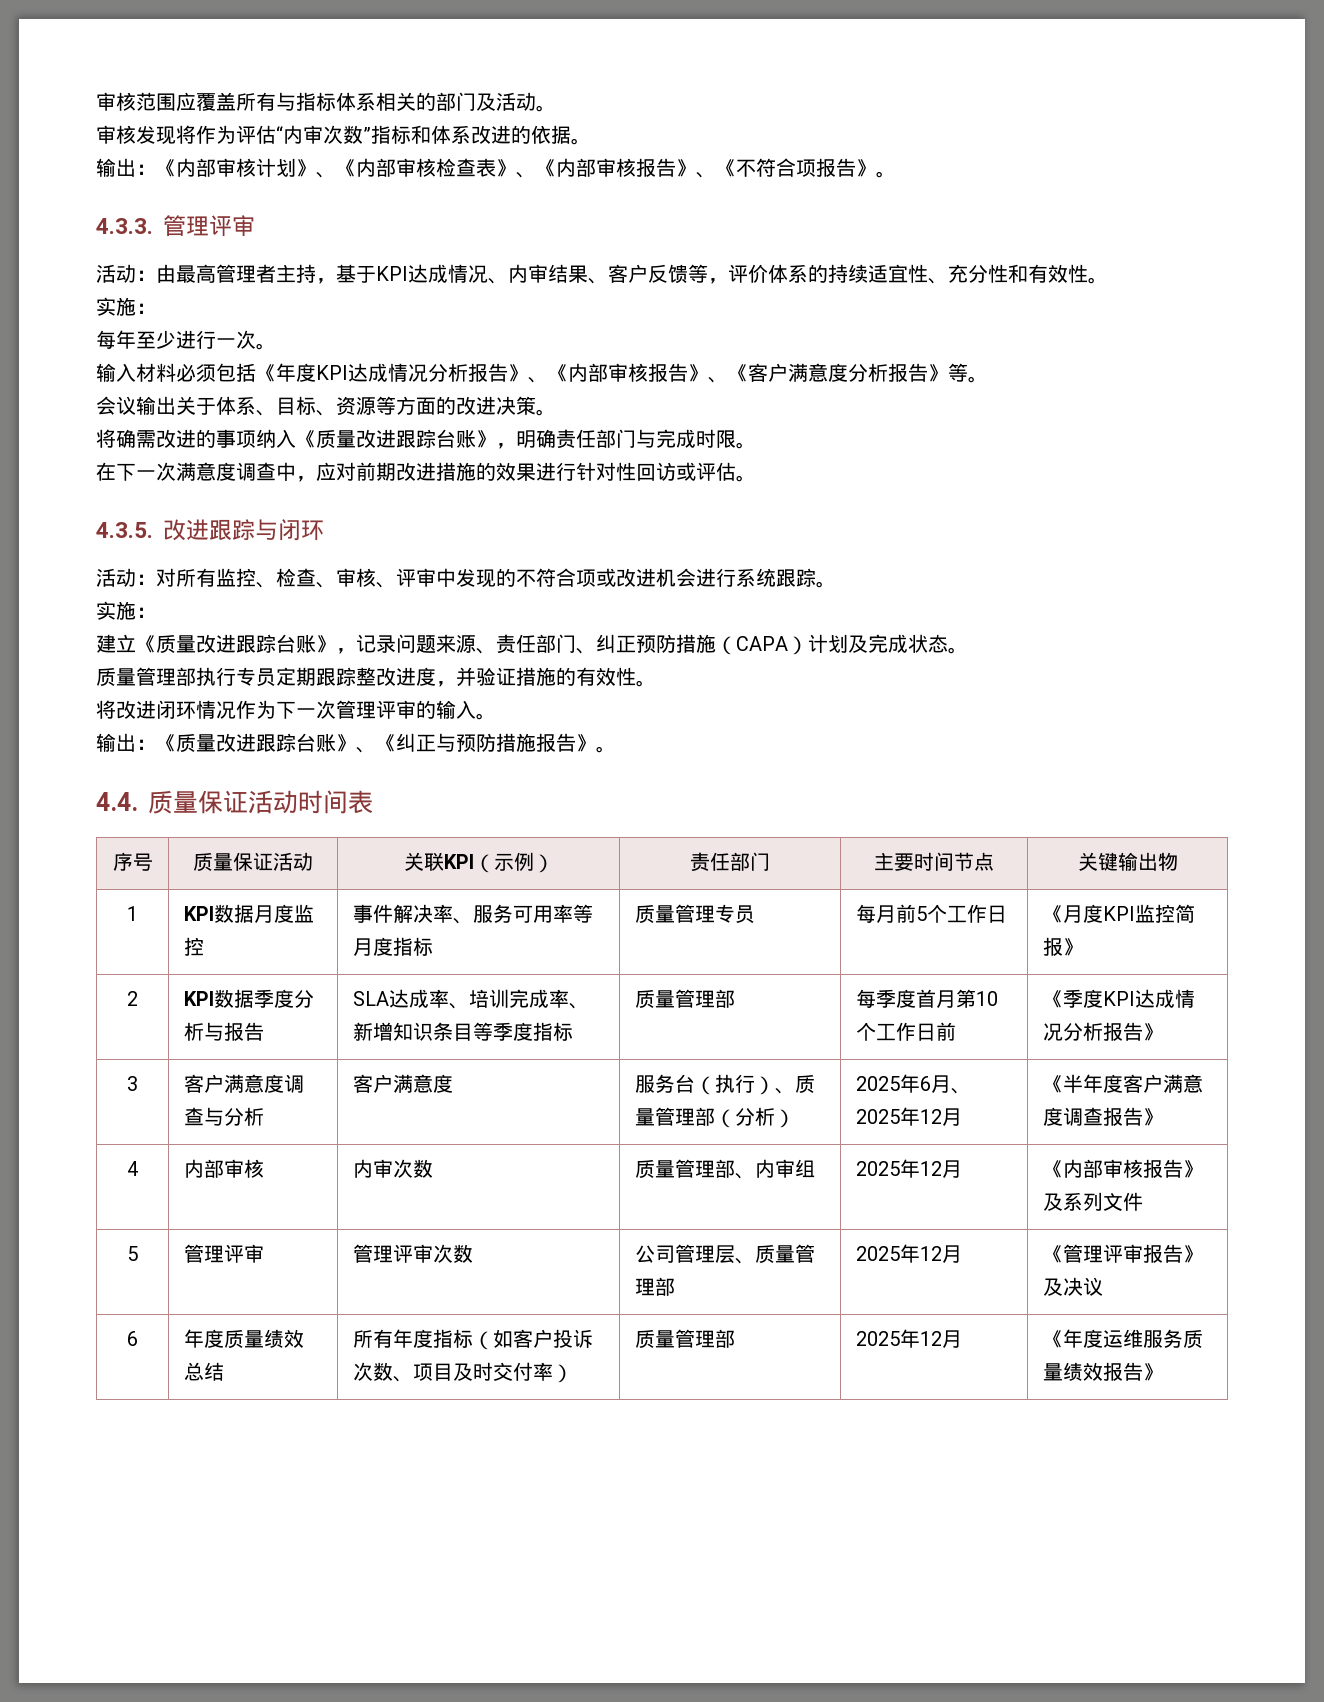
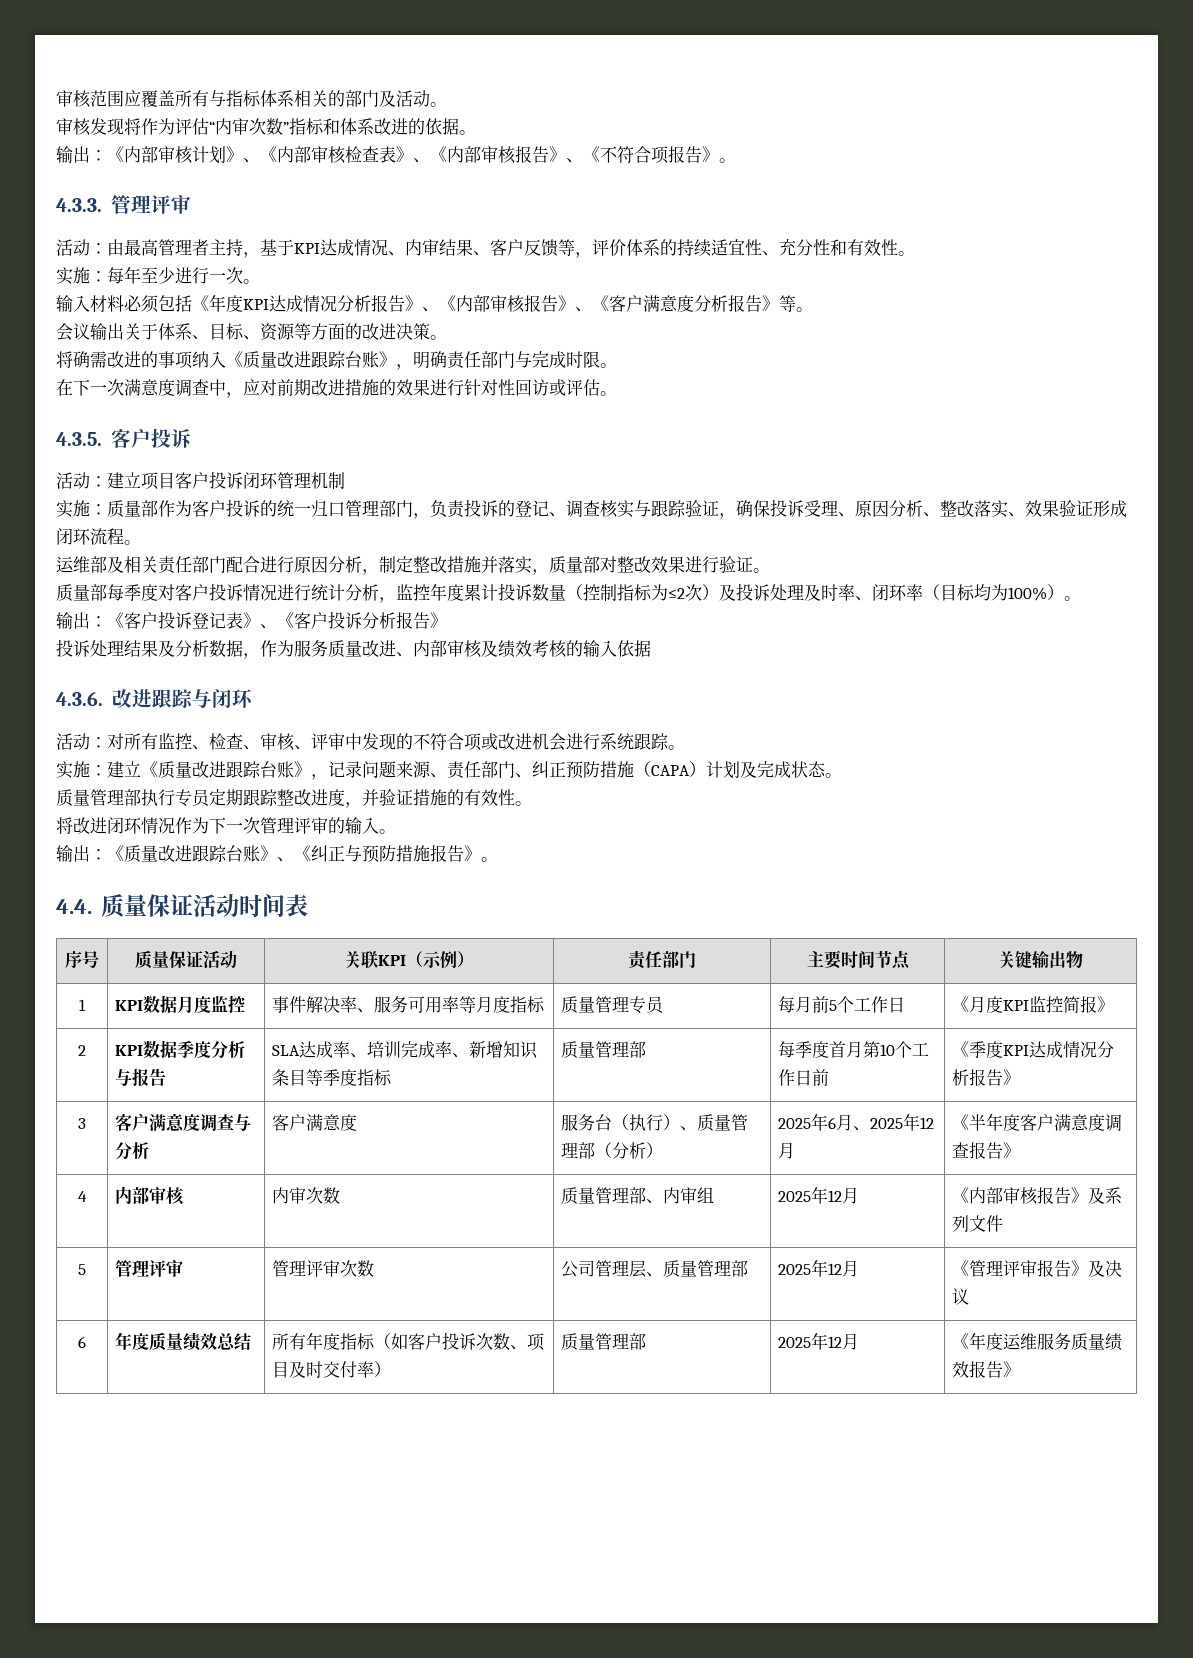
(156, 308) // -> (107, 276) none
(153, 530) none -> [110,428,191,448] [56,471,345,490] [56,499,1127,519] [56,528,141,545] [56,556,770,575] [56,583,1081,603] [56,611,447,629] [56,639,651,659] [56,692,103,706] 客户投诉 // 活动：建立项目客户投诉闭环管理机制 // 实施：质量部作为客户投诉的统一归口管理部门，负责投诉的登记、调查核实与跟踪验证，确保投诉受理、原因分析、整改落实、效果验证形成闭环流程。 // 运维部及相关责任部门配合进行原因分析，制定整改措施并落实，质量部对整改效果进行验证。 // 质量部每季度对客户投诉情况进行统计分析，监控年度累计投诉数量（控制指标为≤2次）及投诉处理及时率、闭环率（目标均为100%）。 // 输出：《客户投诉登记表》、《客户投诉分析报告》 // 投诉处理结果及分析数据，作为服务质量改进、内部审核及绩效考核的输入依据 // 4.3.6.
(156, 612) // -> (107, 770) none

